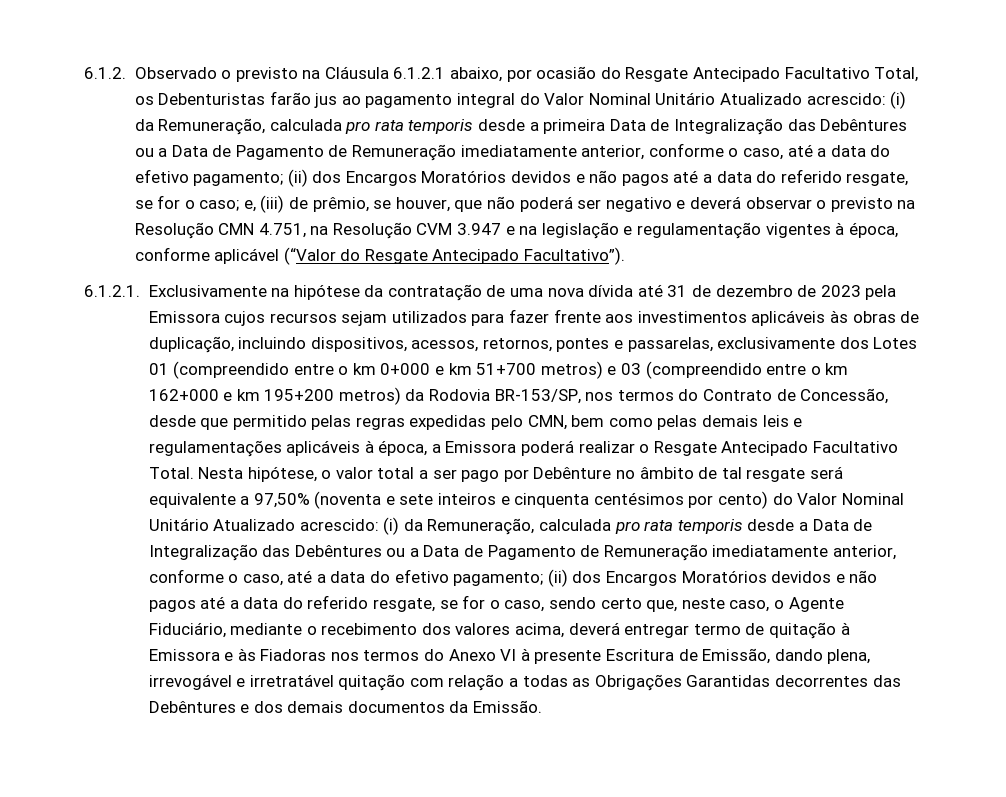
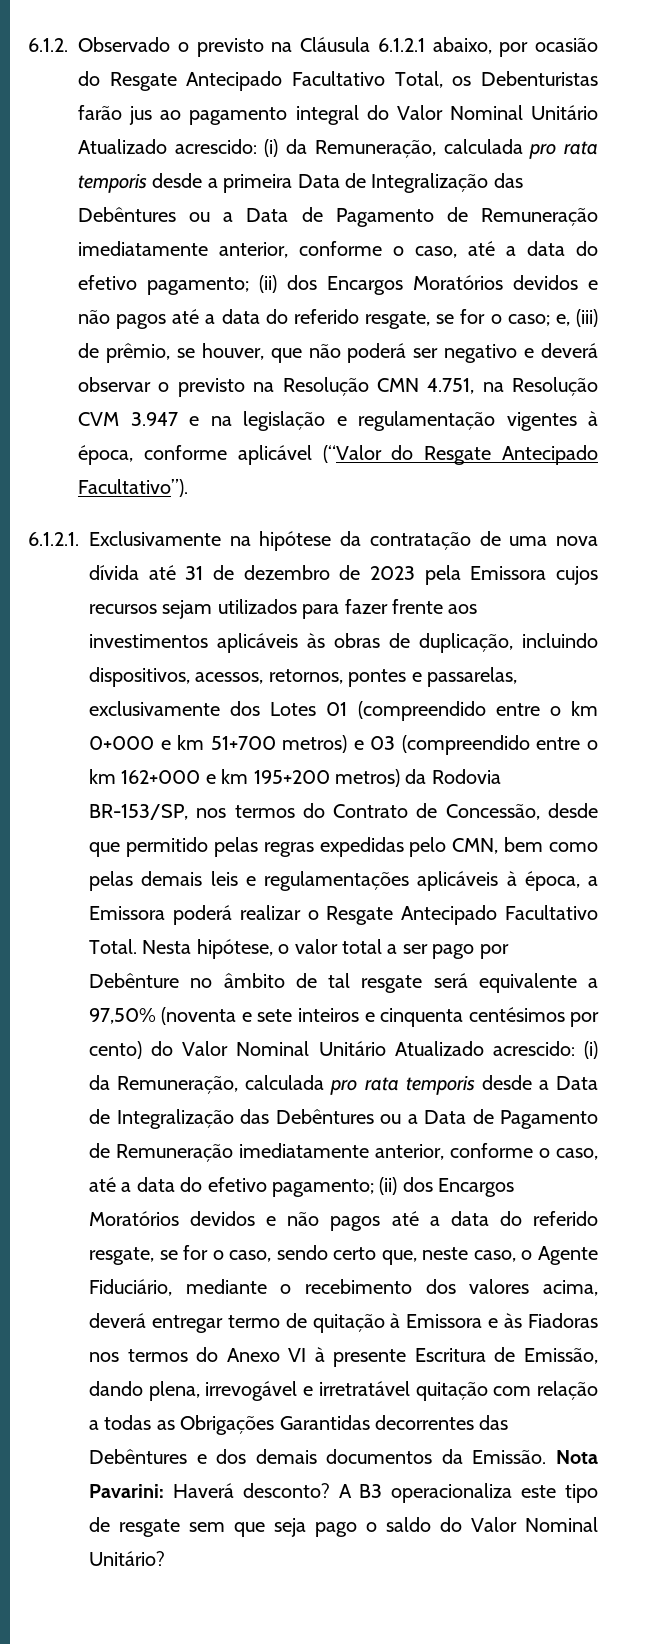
(543, 706) none -> [555,1450,598,1464] [89,1483,598,1503] [89,1517,598,1537] [89,1551,165,1566] Nota Pavarini: Haverá desconto? A B3 operacionaliza este tipo de resgate sem que seja pago o saldo do Valor Nominal Unitário?

